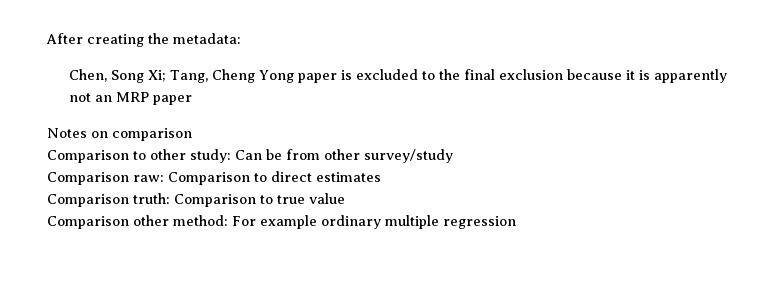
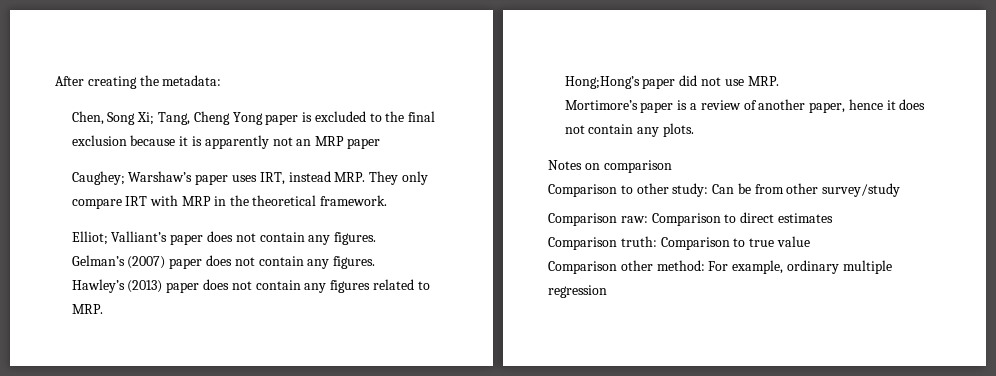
(193, 100) none -> [71,171,428,185] [71,195,388,209] [71,231,377,245] [71,255,376,269] [71,279,430,293] [71,304,103,314] [564,75,779,89] [564,99,926,113] [564,123,694,137] // Caughey; Warshaw’s paper uses IRT, instead MRP. They only compare IRT with MRP in the theoretical framework. // Elliot; Valliant’s paper does not contain any figures. // Gelman’s (2007) paper does not contain any figures. // Hawley’s (2013) paper does not contain any figures related to MRP. // Hong;Hong’s paper did not use MRP. // Mortimore’s paper is a review of another paper, hence it does not contain any plots.
[260,215,317,229] example -> [732,260,784,274] example,

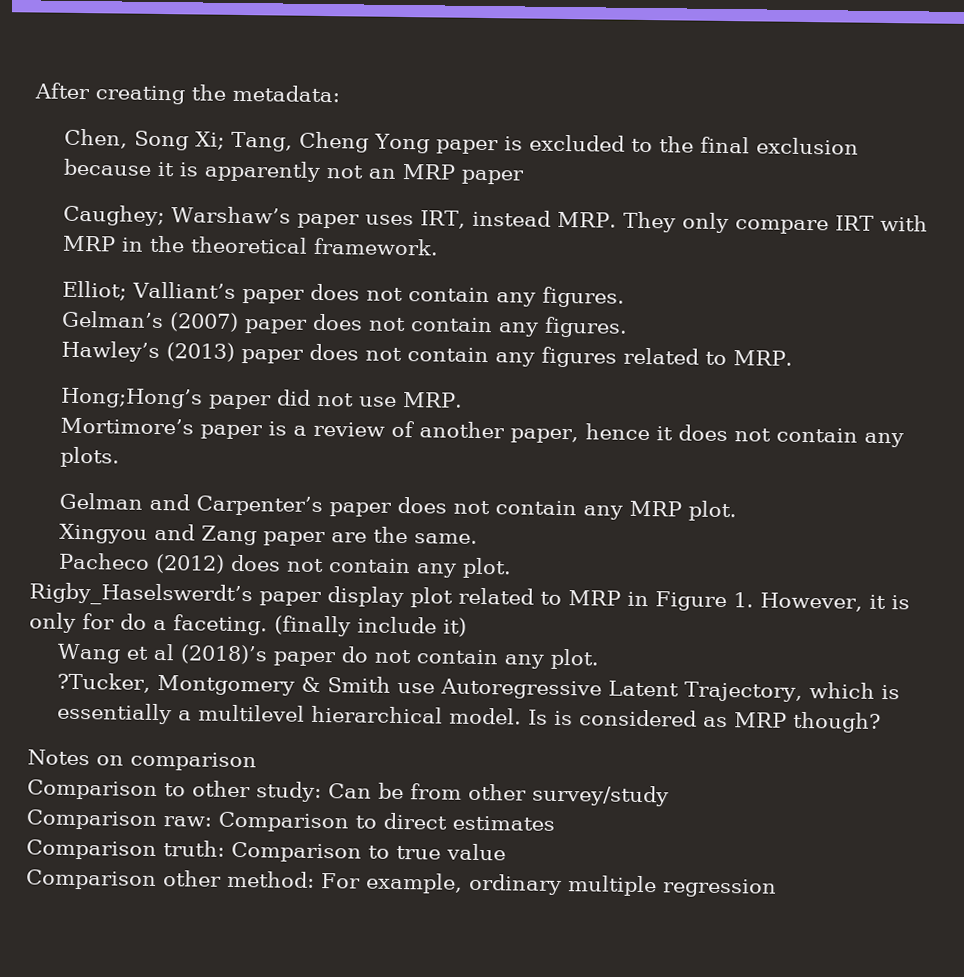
(694, 130) none -> [58,492,737,522] [58,523,478,547] [57,552,512,579] [29,582,910,612] [29,612,467,637] [56,643,600,670] [56,672,900,702] [56,702,881,733] // Gelman and Carpenter’s paper does not contain any MRP plot. // Xingyou and Zang paper are the same. // Pacheco (2012) does not contain any plot. // Rigby_Haselswerdt’s paper display plot related to MRP in Figure 1. However, it is only for do a faceting. (finally include it) // Wang et al (2018)’s paper do not contain any plot. // ?Tucker, Montgomery & Smith use Autoregressive Latent Trajectory, which is essentially a multilevel hierarchical model. Is is considered as MRP though?

